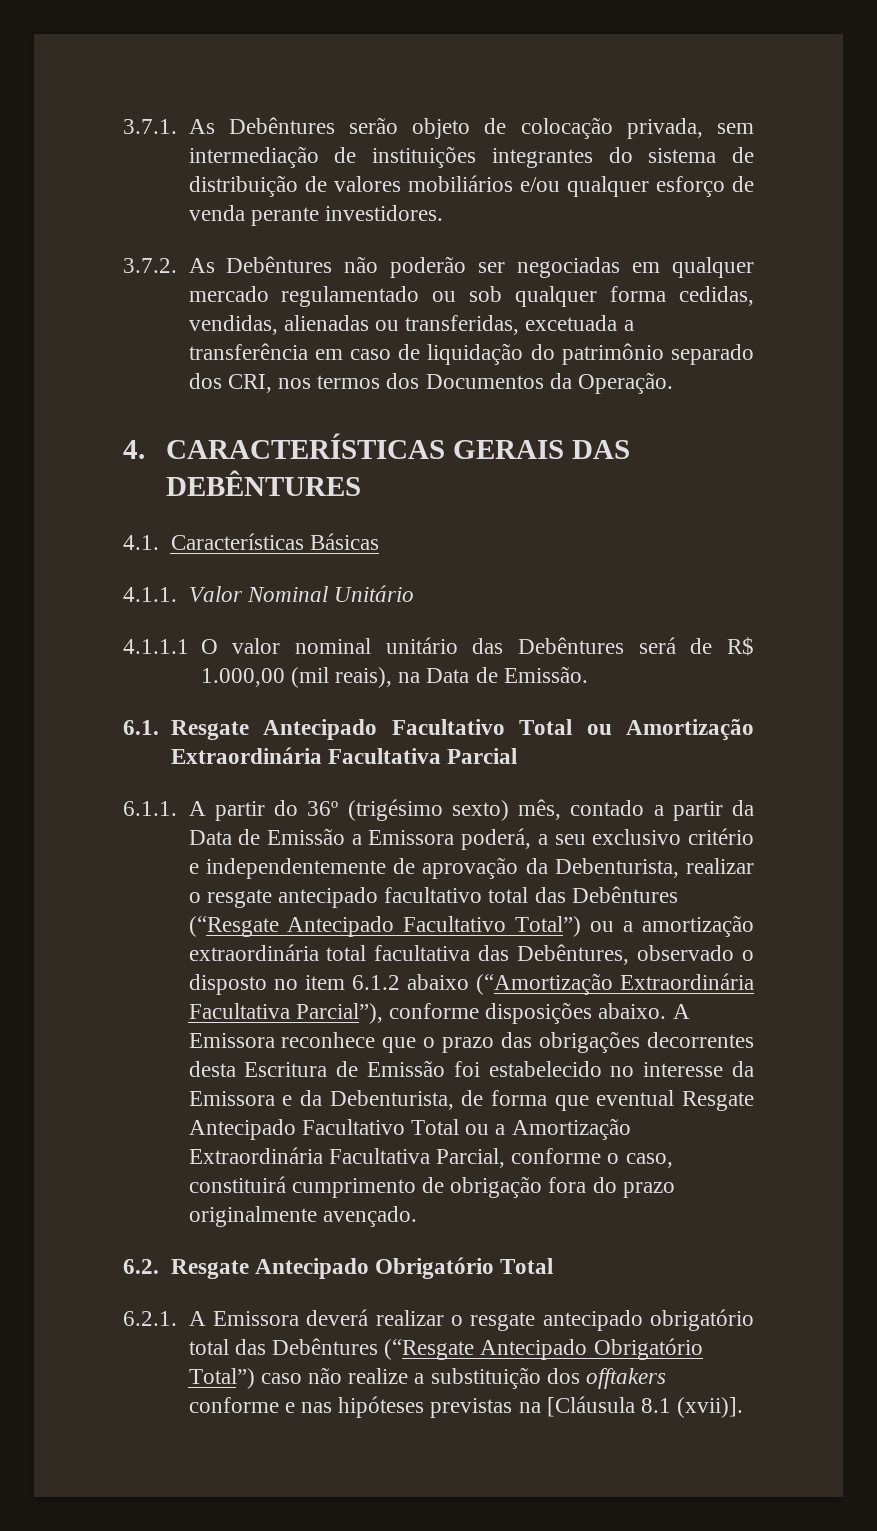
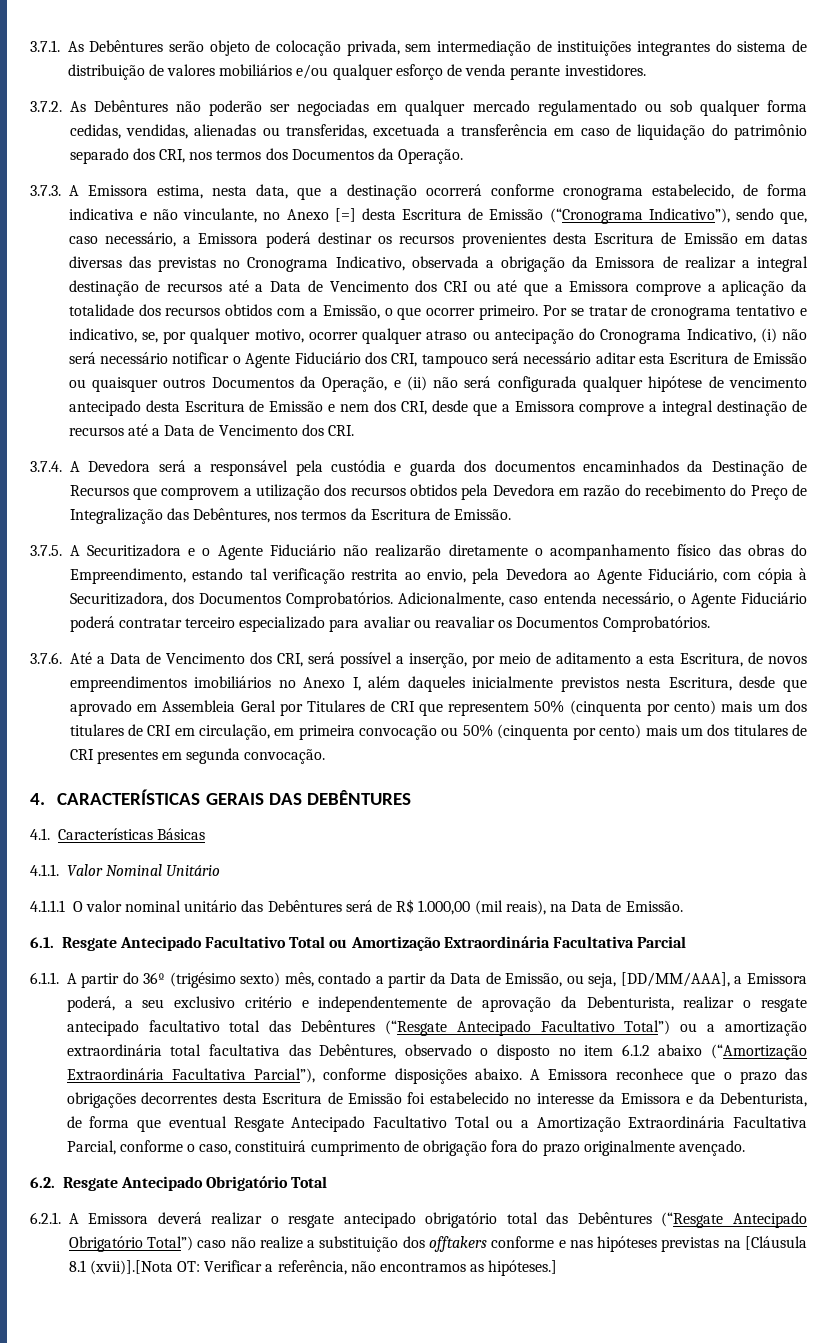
(673, 383) none -> [30,184,807,200] [68,208,808,224] [68,232,808,248] [68,256,809,272] [68,280,807,296] [68,304,808,320] [68,328,807,344] [68,352,808,368] [68,376,808,392] [68,400,807,416] [68,424,355,436] [30,460,807,476] [69,484,807,500] [69,508,512,524] [30,544,808,560] [69,568,807,584] [69,592,807,608] [69,616,710,632] [30,652,808,668] [69,676,808,692] [69,700,807,716] [69,724,807,740] [69,748,326,764] // 3.7.3. A Emissora estima, nesta data, que a destinação ocorrerá conforme cronograma estabelecido, de forma indicativa e não vinculante, no Anexo [=] desta Escritura de Emissão (“Cronograma Indicativo”), sendo que, caso necessário, a Emissora poderá destinar os recursos provenientes desta Escritura de Emissão em datas diversas das previstas no Cronograma Indicativo, observada a obrigação da Emissora de realizar a integral destinação de recursos até a Data de Vencimento dos CRI ou até que a Emissora comprove a aplicação da totalidade dos recursos obtidos com a Emissão, o que ocorrer primeiro. Por se tratar de cronograma tentativo e indicativo, se, por qualquer motivo, ocorrer qualquer atraso ou antecipação do Cronograma Indicativo, (i) não será necessário notificar o Agente Fiduciário dos CRI, tampouco será necessário aditar esta Escritura de Emissão ou quaisquer outros Documentos da Operação, e (ii) não será configurada qualquer hipótese de vencimento antecipado desta Escritura de Emissão e nem dos CRI, desde que a Emissora comprove a integral destinação de recursos até a Data de Vencimento dos CRI. // 3.7.4. A Devedora será a responsável pela custódia e guarda dos documentos encaminhados da Destinação de Recursos que comprovem a utilização dos recursos obtidos pela Devedora em razão do recebimento do Preço de Integralização das Debêntures, nos termos da Escritura de Emissão. // 3.7.5. A Securitizadora e o Agente Fiduciário não realizarão diretamente o acompanhamento físico das obras do Empreendimento, estando tal verificação restrita ao envio, pela Devedora ao Agente Fiduciário, com cópia à Securitizadora, dos Documentos Comprobatórios. Adicionalmente, caso entenda necessário, o Agente Fiduciário poderá contratar terceiro especializado para avaliar ou reavaliar os Documentos Comprobatórios. // 3.7.6. Até a Data de Vencimento dos CRI, será possível a inserção, por meio de aditamento a esta Escritura, de novos empreendimentos imobiliários no Anexo I, além daqueles inicialmente previstos nesta Escritura, desde que aprovado em Assembleia Geral por Titulares de CRI que representem 50% (cinquenta por cento) mais um dos titulares de CRI em circulação, em primeira convocação ou 50% (cinquenta por cento) mais um dos titulares de CRI presentes em segunda convocação.
[266,828,345,845] Emissão -> [505,972,730,988] Emissão, ou seja, [DD/MM/AAA],
[677,1397,744,1418] (xvii)]. -> [89,1260,558,1276] (xvii)].[Nota OT: Verificar a referência, não encontramos as hipóteses.]

